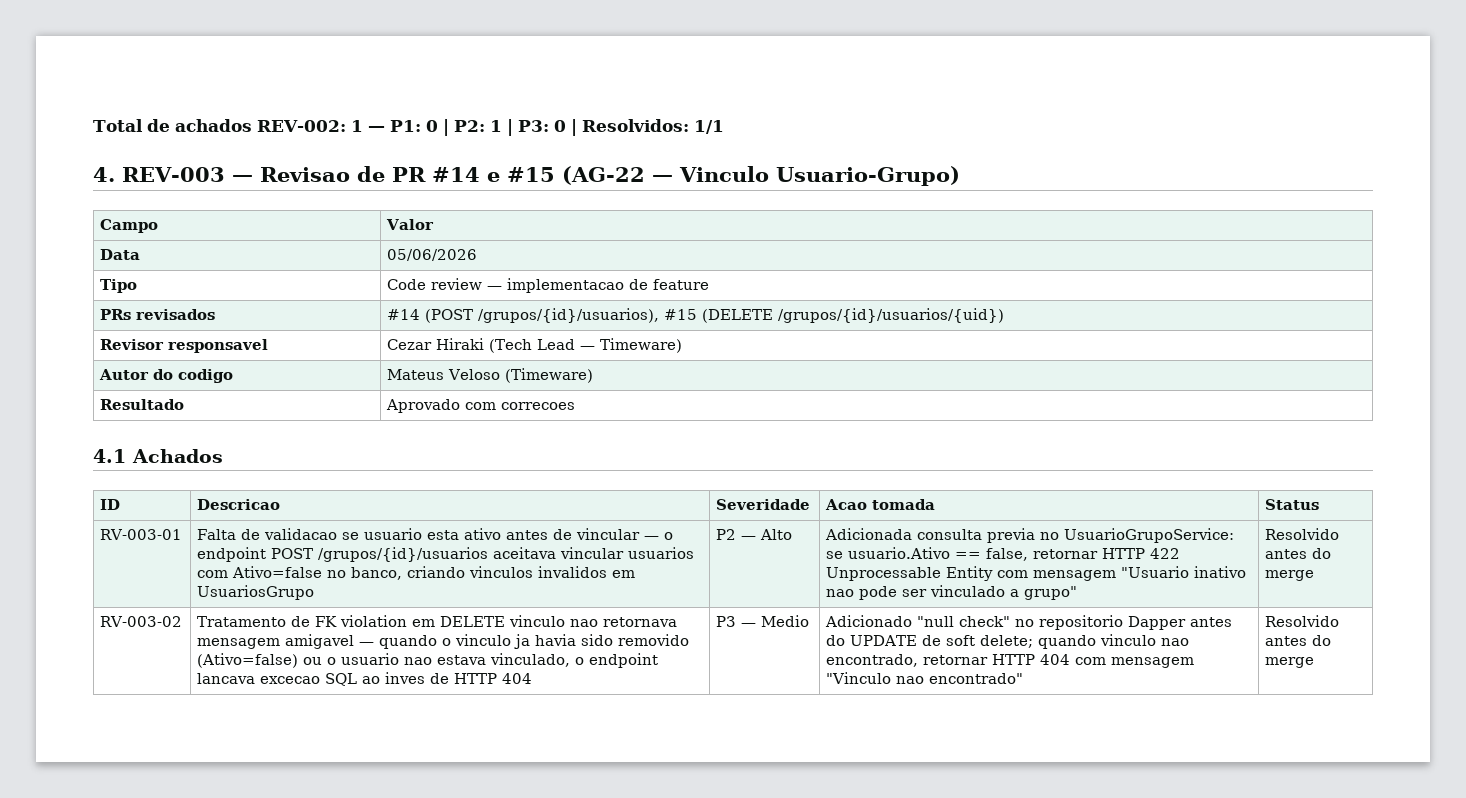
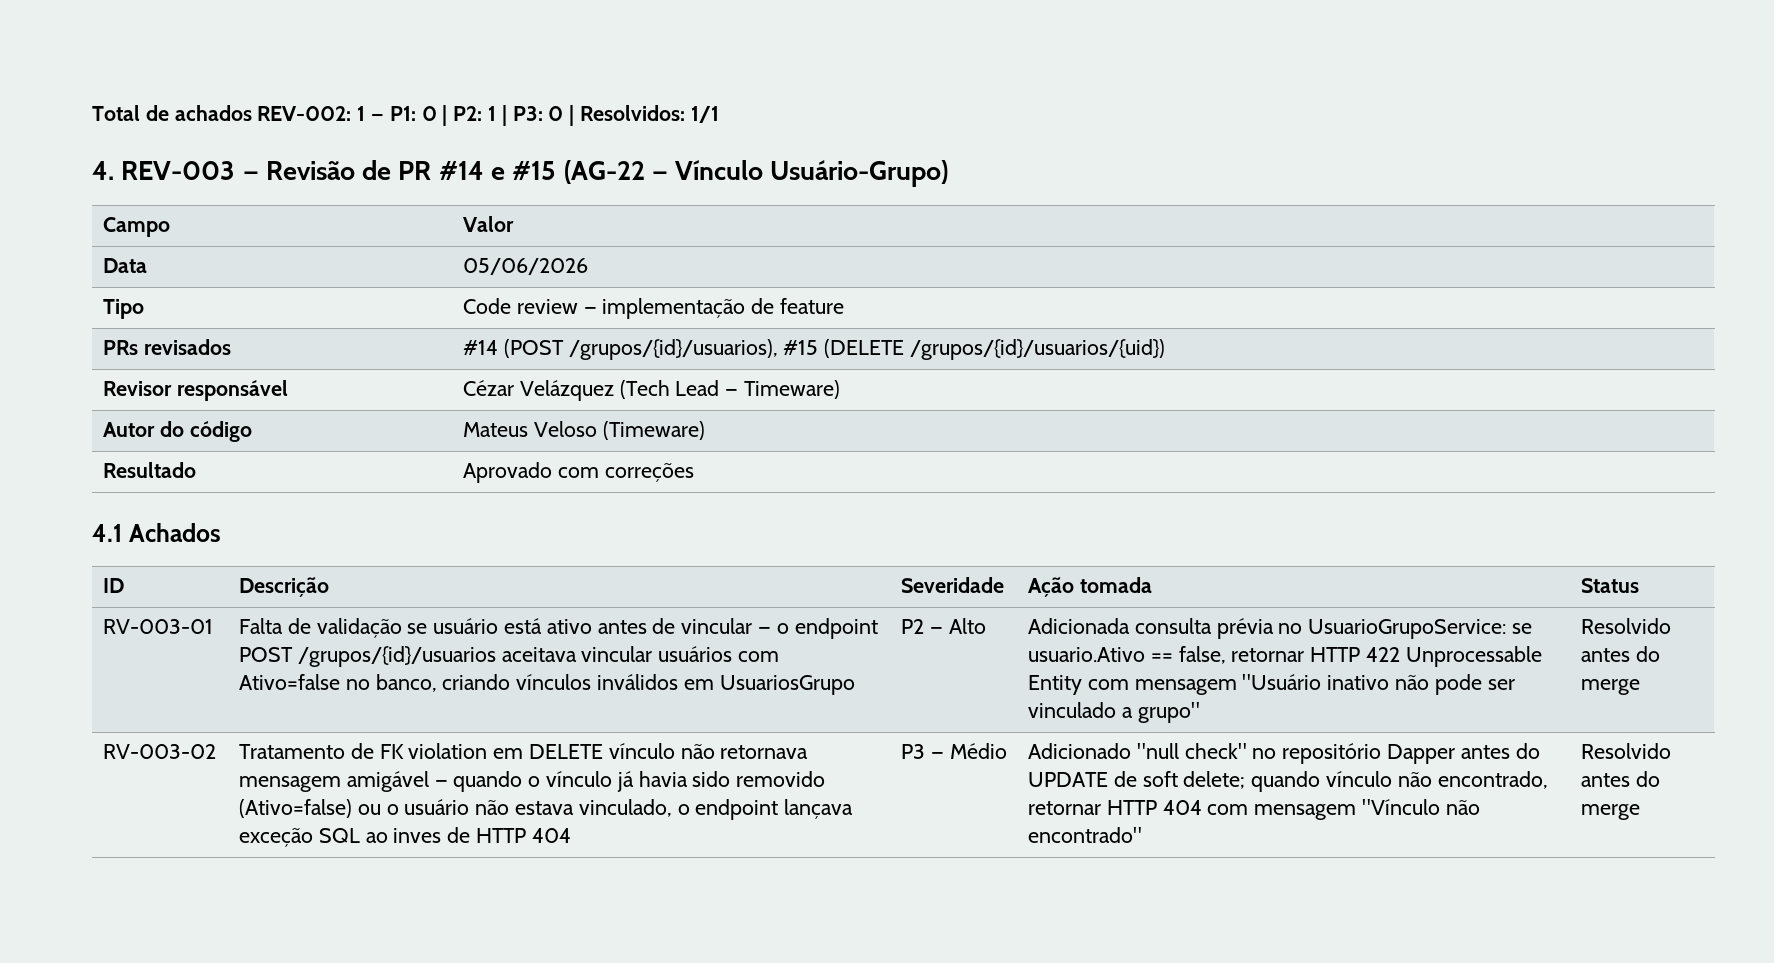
[259,167,350,182] Revisao -> [265,161,355,180] Revisão
[678,166,960,186] Vinculo Usuario-Grupo) -> [675,160,949,187] Vínculo Usuário-Grupo)
[507,278,625,293] implementacao -> [602,298,746,319] implementação
[168,339,269,353] [387,338,485,350] responsavel | Cezar Hiraki -> [176,380,288,401] [463,380,614,401] responsável | Cézar Velázquez
[178,369,234,383] codigo -> [189,421,252,442] código
[501,402,576,410] correcoes -> [604,463,694,482] correções
[197,499,281,510] Descricao -> [239,577,330,597] Descrição
[825,499,868,510] Acao -> [1028,577,1075,597] Ação
[264,528,460,540] validacao se usuario esta -> [316,618,543,638] validação se usuário está
[628,547,695,559] usuarios -> [658,646,733,662] usuários
[469,566,608,578] vinculos invalidos -> [516,674,679,690] vínculos inválidos
[987,528,1036,543] previa -> [1216,618,1274,639] prévia
[1121,566,1247,578] [826,589,855,597] "Usuario inativo nao -> [1242,674,1430,690] "Usuário inativo não
[509,615,599,627] vinculo nao -> [608,743,715,759] vínculo não
[285,634,355,649] amigavel -> [346,771,429,792] amigável
[455,634,531,649] vinculo ja -> [546,771,634,792] vínculo já
[341,653,433,665] usuario nao -> [404,799,510,815] usuário não
[197,673,321,684] lancava excecao -> [784,799,854,819] [239,828,314,847] lançava exceção
[761,615,810,627] Medio -> [949,743,1007,759] Médio
[1039,615,1124,630] repositorio -> [1282,743,1382,764] repositório
[1100,634,1190,646] vinculo nao -> [1326,771,1432,787] vínculo não
[826,672,925,684] "Vinculo nao -> [1362,799,1480,815] "Vínculo não

